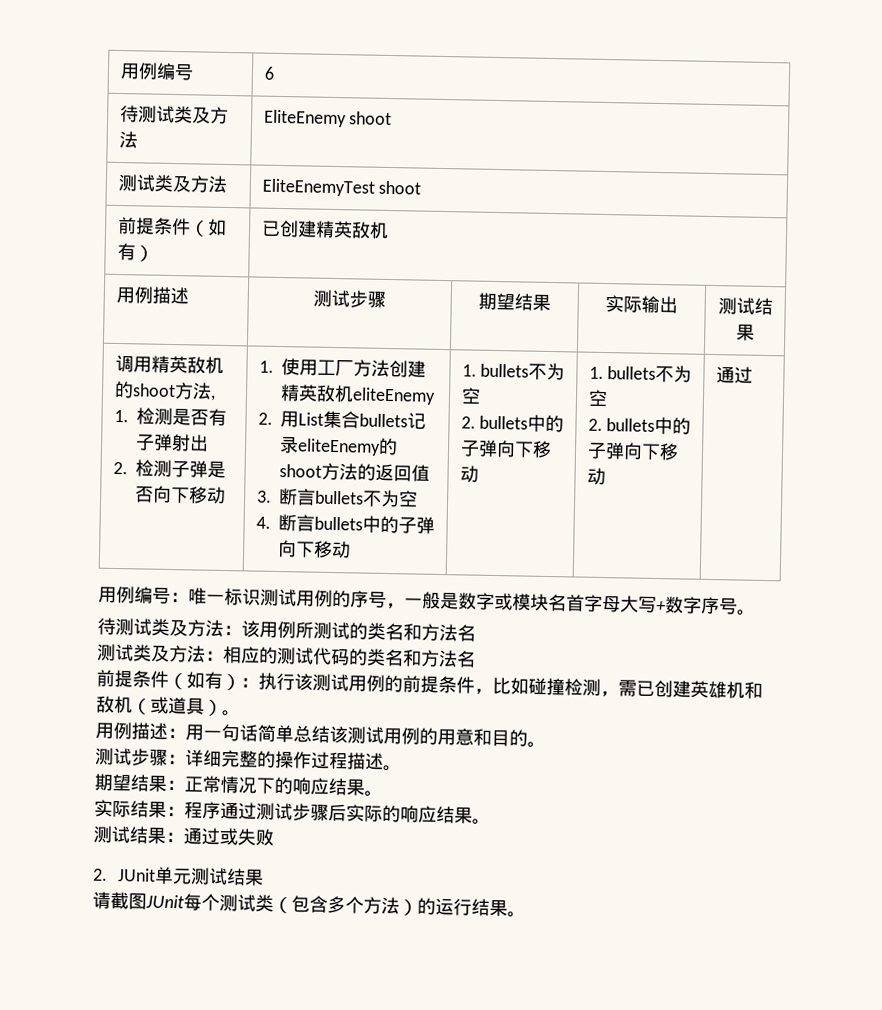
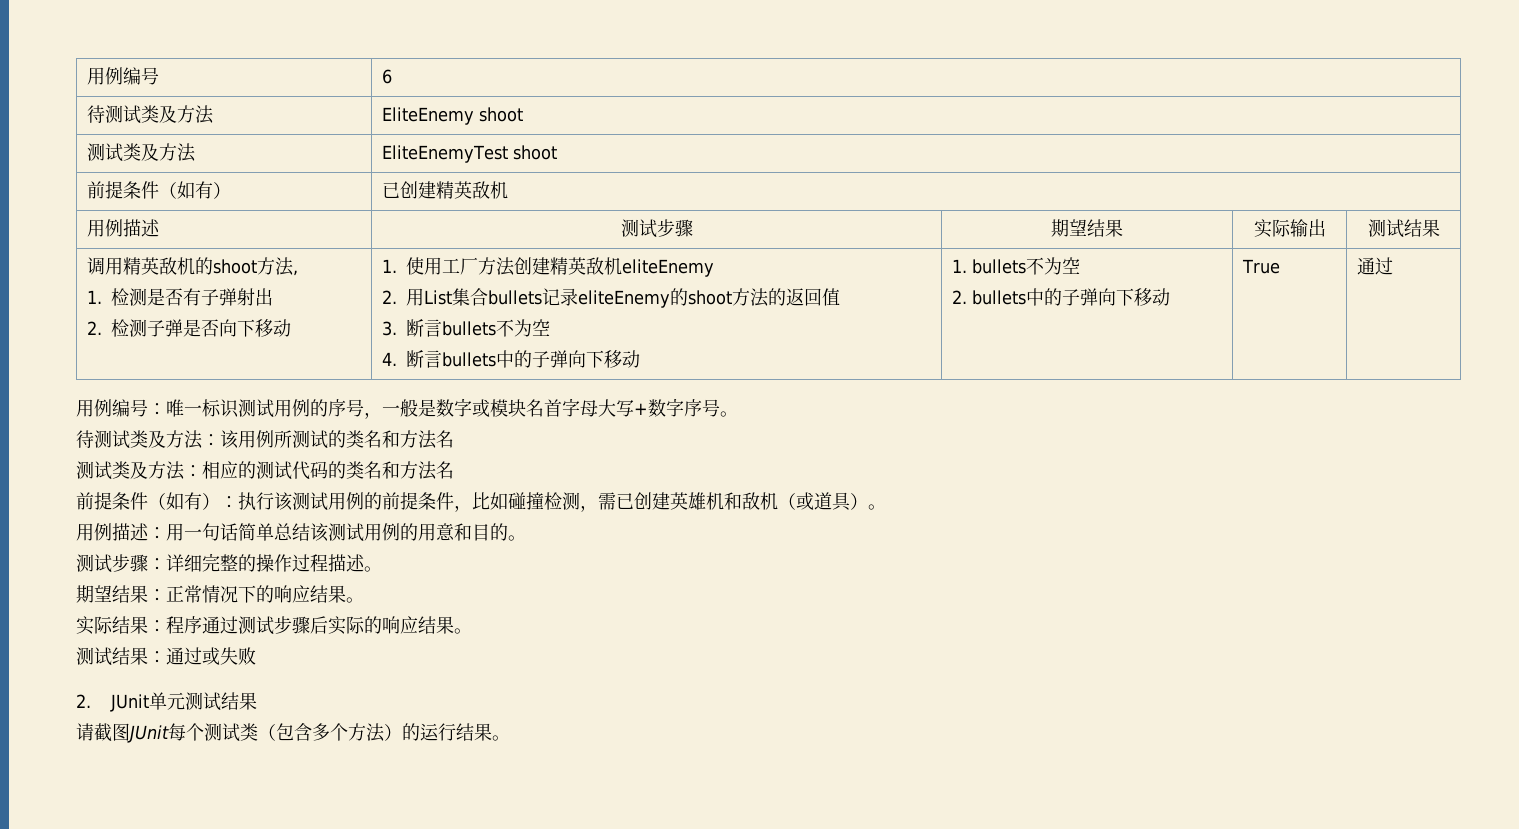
[588,365,693,383] [587,389,608,408] [587,416,692,435] [586,442,679,461] [586,467,606,486] 1. bullets不为空 // 2. bullets中的子弹向下移动 -> [1242,259,1281,274] True

